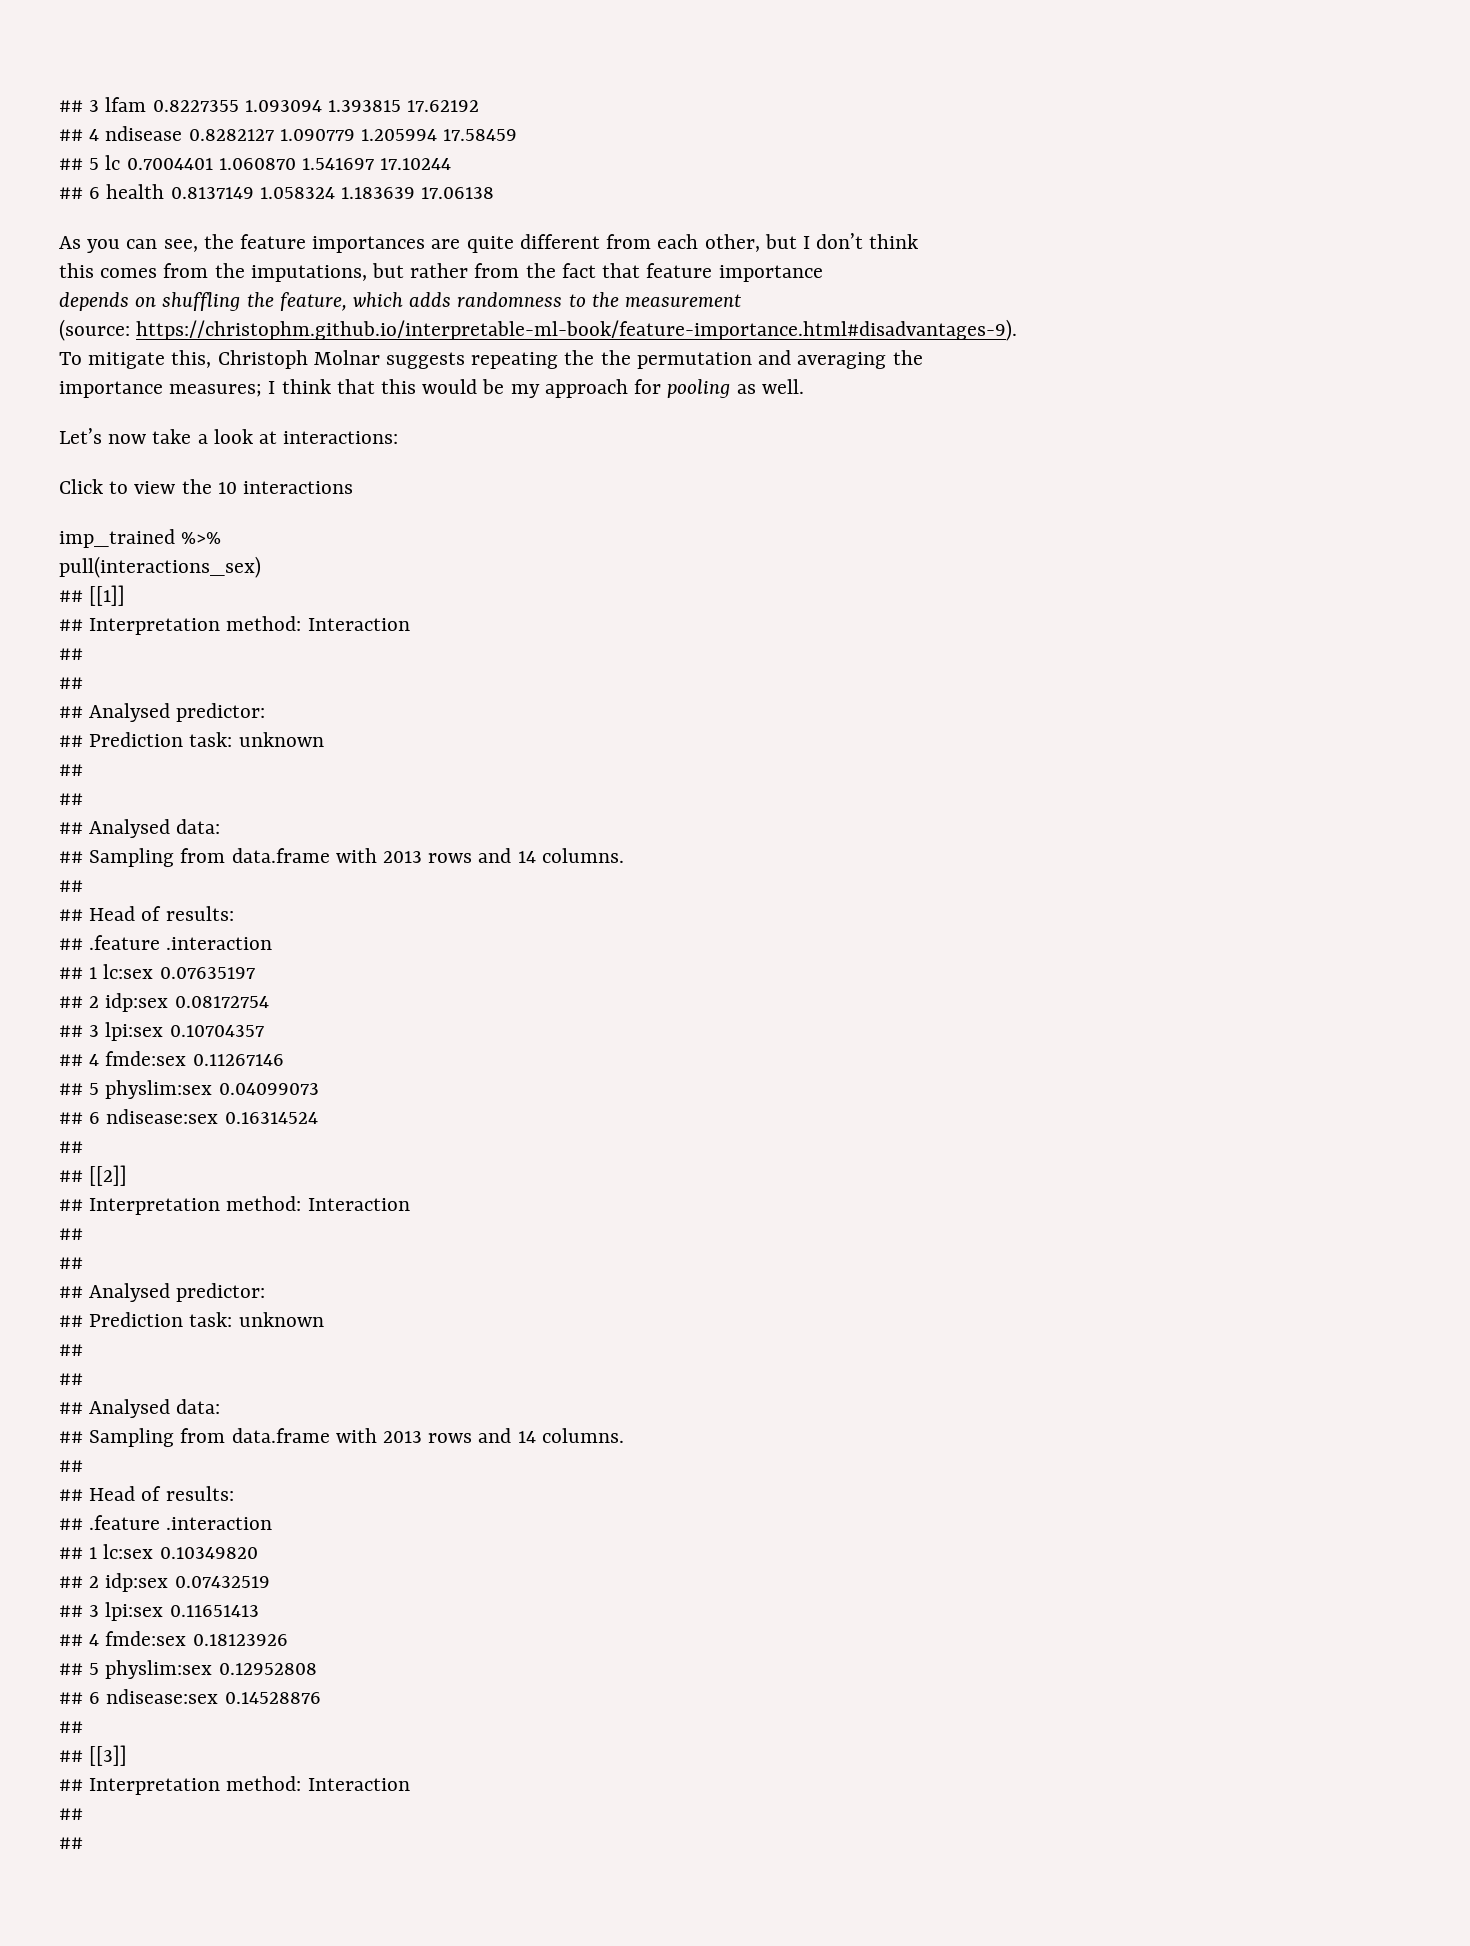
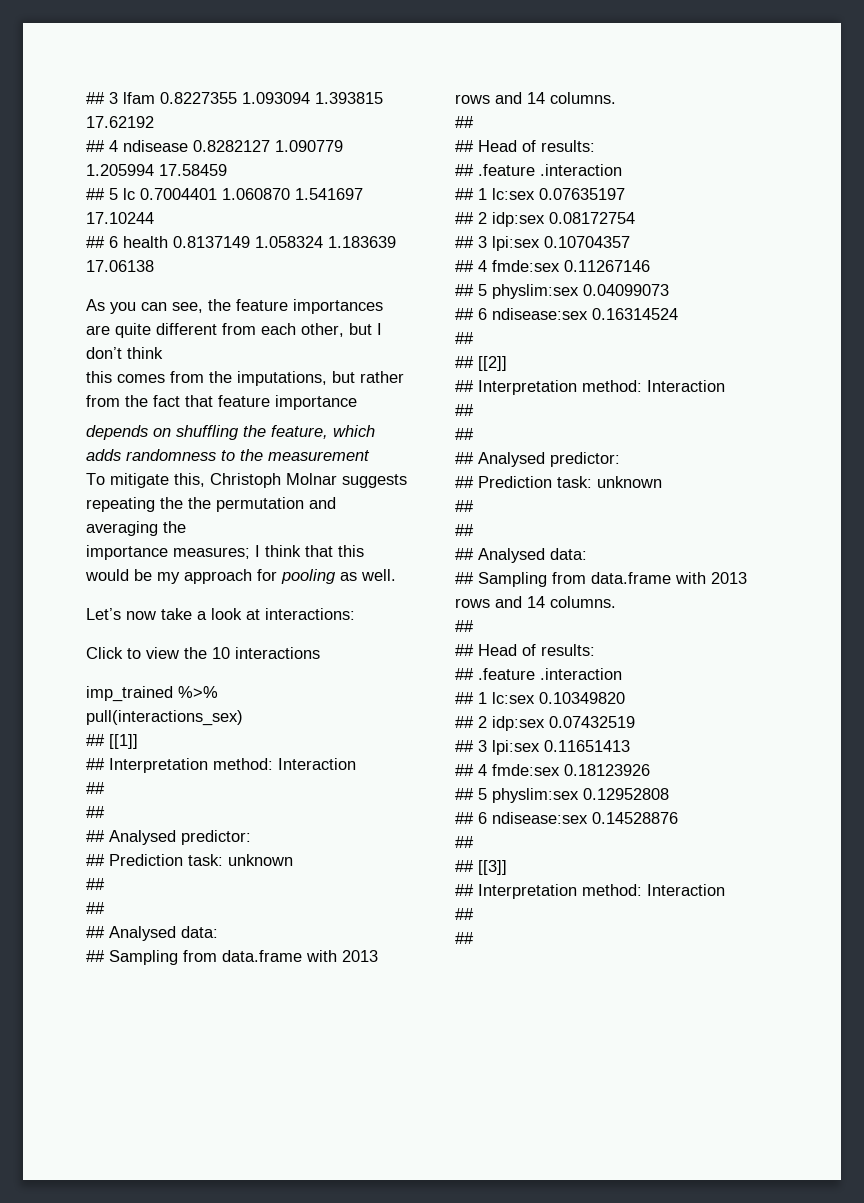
[59,319,1018,341] // (source: https://christophm.github.io/interpretable-ml-book/feature-importance.html#disadvantages-9). -> (370, 455) none

